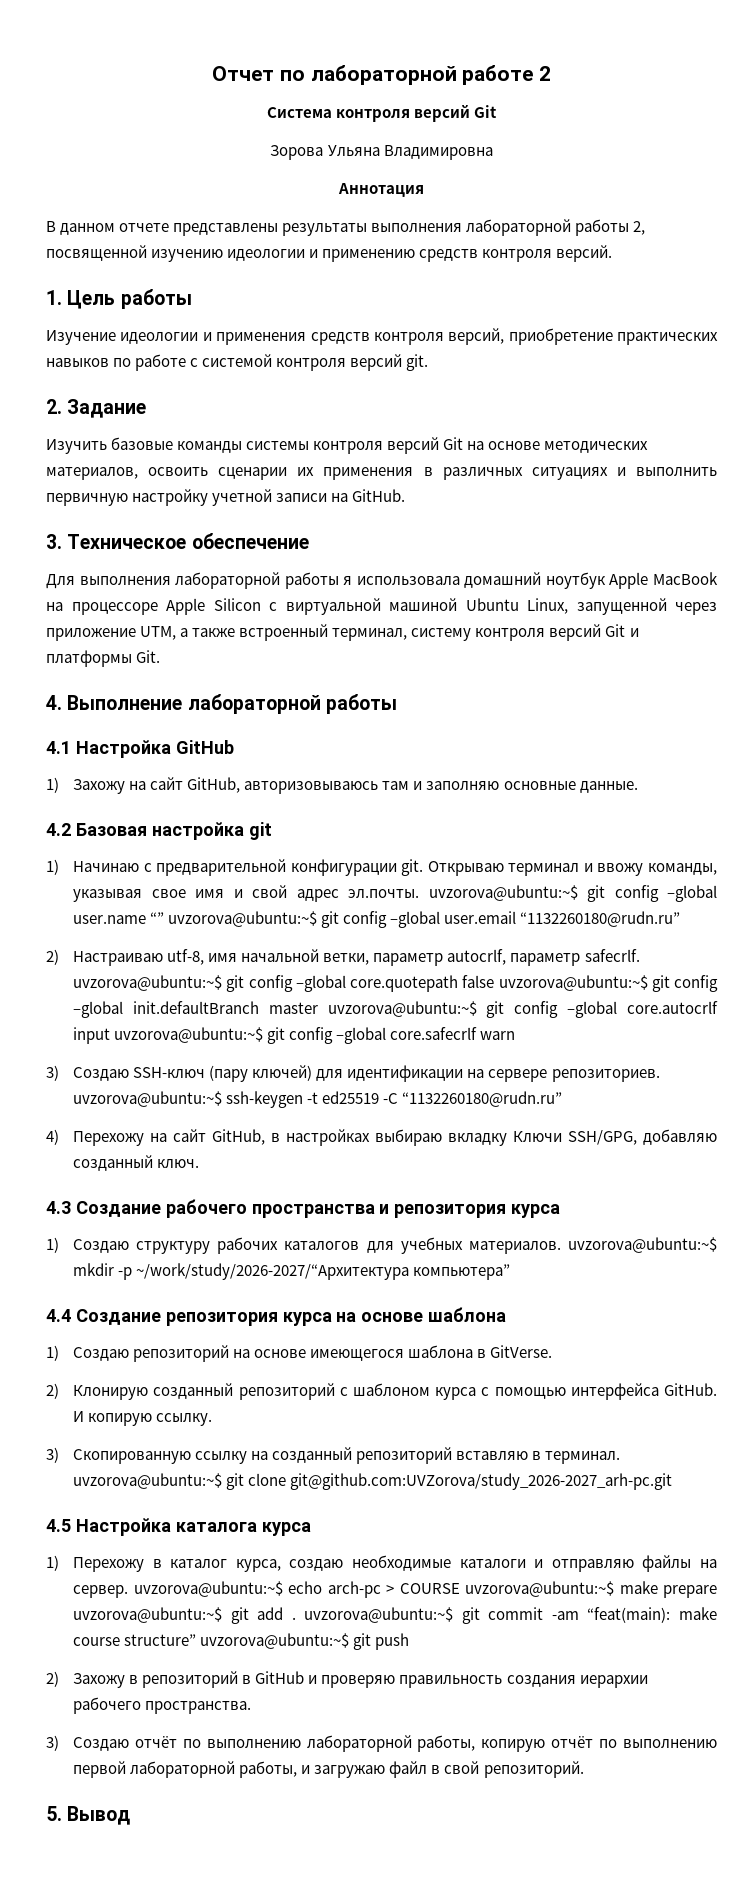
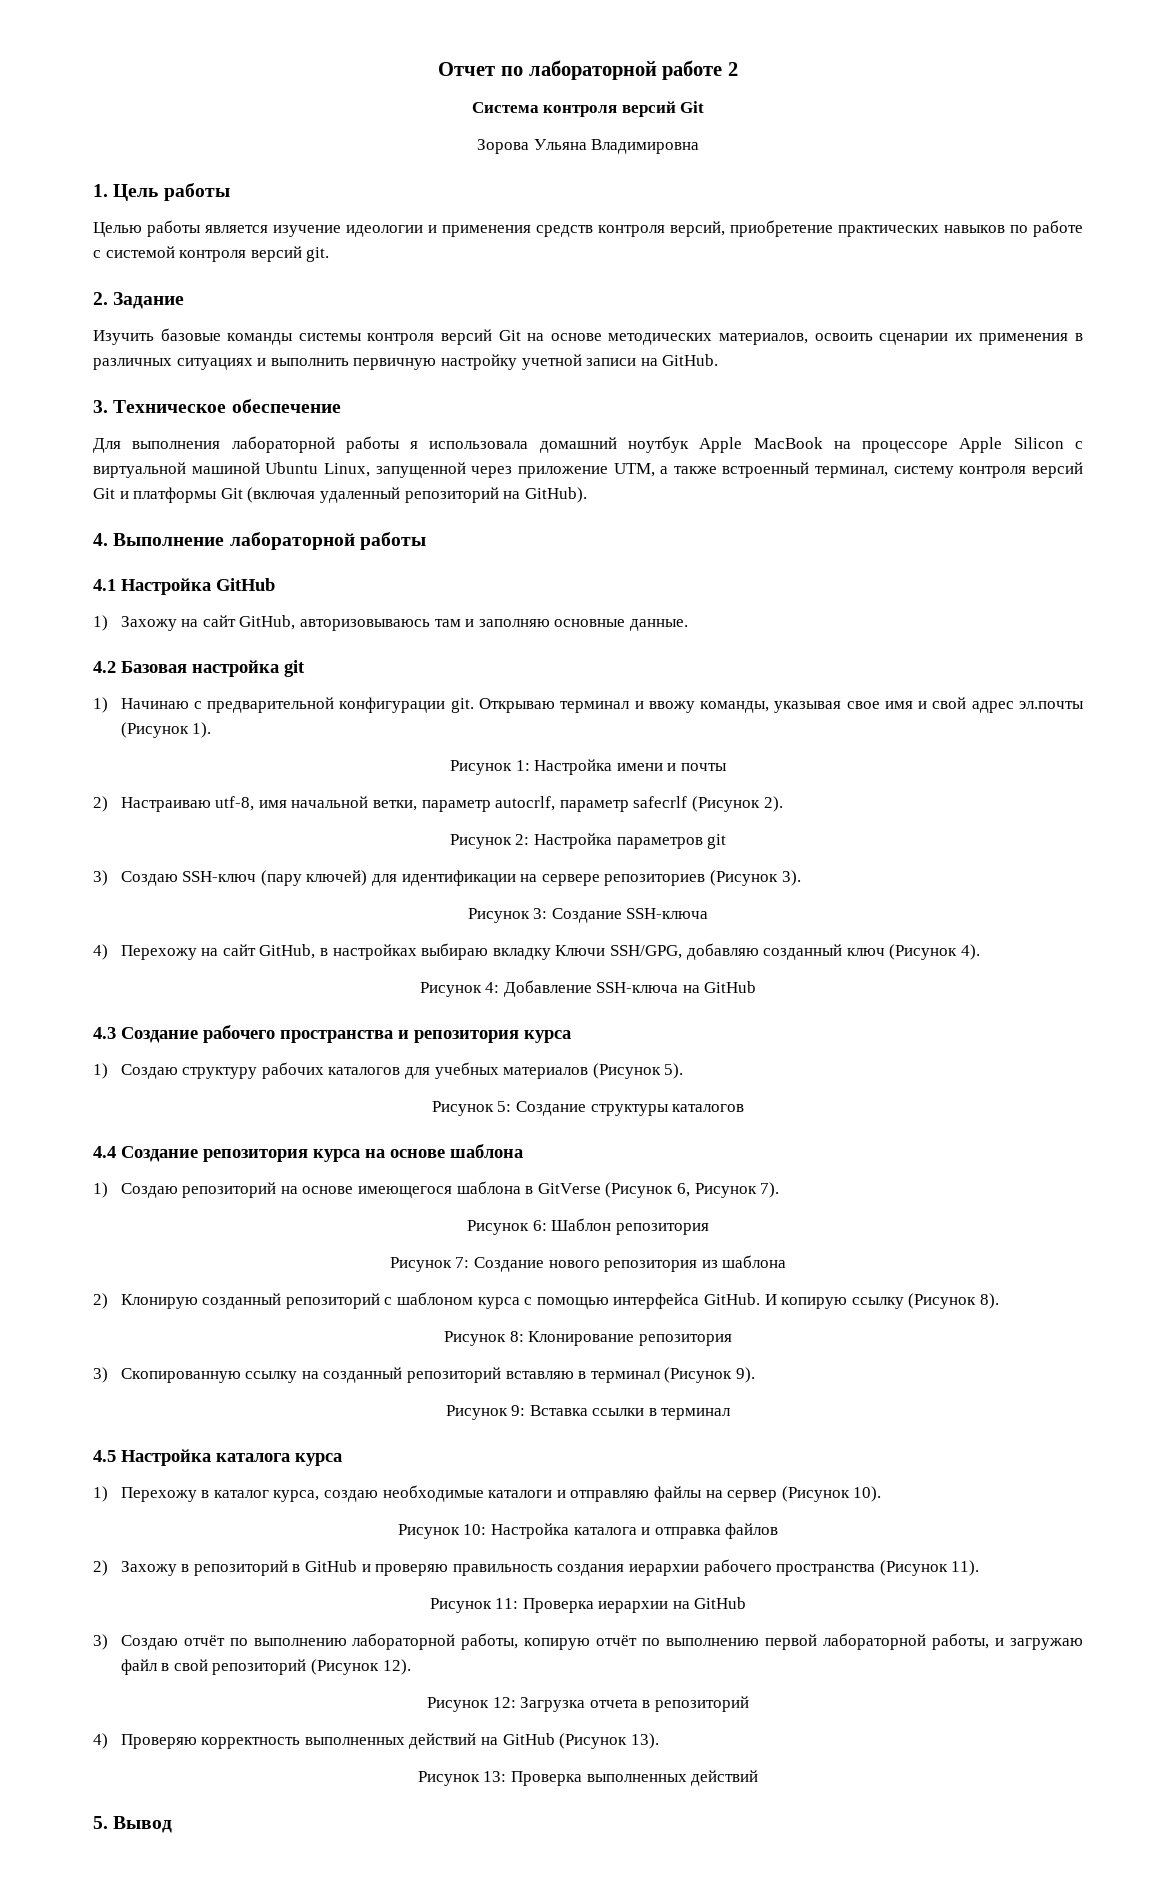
[338,183,424,197] [46,219,646,236] [46,245,613,262] // Аннотация // В данном отчете представлены результаты выполнения лабораторной работы 2, посвященной изучению идеологии и применению средств контроля версий. -> (700, 146) none
[46,330,116,345] Изучение -> [93,220,341,237] Целью работы является изучение
[136,650,161,663] Git. -> [220,487,587,503] Git (включая удаленный репозиторий на GitHub).
[348,885,718,902] [73,911,681,928] эл.почты. uvzorova@ubuntu:~$ git config –global user.name “” uvzorova@ubuntu:~$ git config –global user.email “1132260180@rudn.ru” -> [1018,701,1084,709] [120,722,212,738] [450,759,727,775] эл.почты (Рисунок 1). // Рисунок 1: Настройка имени и почты
[584,949,640,962] [73,975,718,992] [73,1001,719,1018] [73,1027,516,1044] safecrlf. uvzorova@ubuntu:~$ git config –global core.quotepath false uvzorova@ubuntu:~$ git config –global init.defaultBranch master uvzorova@ubuntu:~$ git config –global core.autocrlf input uvzorova@ubuntu:~$ git config –global core.safecrlf warn -> [633,796,783,812] [449,833,727,849] safecrlf (Рисунок 2). // Рисунок 2: Настройка параметров git
[551,1069,660,1082] [73,1091,563,1108] репозиториев. uvzorova@ubuntu:~$ ssh-keygen -t ed25519 -C “1132260180@rudn.ru” -> [604,870,801,886] [467,908,709,923] репозиториев (Рисунок 3). // Рисунок 3: Создание SSH-ключа
[157,1159,200,1168] ключ. -> [846,944,980,960] [419,980,757,997] ключ (Рисунок 4). // Рисунок 4: Добавление SSH-ключа на GitHub
[468,1237,717,1254] [73,1263,511,1280] материалов. uvzorova@ubuntu:~$ mkdir -p ~/work/study/2026-2027/“Архитектура компьютера” -> [503,1063,684,1079] [431,1101,745,1116] материалов (Рисунок 5). // Рисунок 5: Создание структуры каталогов
[490,1345,553,1358] GitVerse. -> [537,1182,780,1198] [467,1218,709,1235] [389,1255,787,1272] GitVerse (Рисунок 6, Рисунок 7). // Рисунок 6: Шаблон репозитория // Рисунок 7: Создание нового репозитория из шаблона
[156,1413,213,1426] ссылку. -> [851,1293,999,1309] [444,1331,732,1346] ссылку (Рисунок 8). // Рисунок 8: Клонирование репозитория
[545,1451,621,1464] [73,1473,673,1490] терминал. uvzorova@ubuntu:~$ git clone git@github.com:UVZorova/study_2026-2027_arh-pc.git -> [590,1367,755,1383] [445,1405,732,1420] терминал (Рисунок 9). // Рисунок 9: Вставка ссылки в терминал
[73,1581,718,1598] [73,1607,717,1624] [73,1633,410,1650] сервер. uvzorova@ubuntu:~$ echo arch-pc > COURSE uvzorova@ubuntu:~$ make prepare uvzorova@ubuntu:~$ git add . uvzorova@ubuntu:~$ git commit -am “feat(main): make course structure” uvzorova@ubuntu:~$ git push -> [727,1486,882,1502] [397,1523,779,1539] сервер (Рисунок 10). // Рисунок 10: Настройка каталога и отправка файлов
[145,1701,252,1714] пространства. -> [776,1560,980,1576] [429,1597,747,1613] пространства (Рисунок 11). // Рисунок 11: Проверка иерархии на GitHub
[483,1761,584,1778] репозиторий. -> [212,1659,411,1675] [427,1696,749,1712] [93,1733,659,1749] [417,1770,759,1786] репозиторий (Рисунок 12). // Рисунок 12: Загрузка отчета в репозиторий // 4) Проверяю корректность выполненных действий на GitHub (Рисунок 13). // Рисунок 13: Проверка выполненных действий

